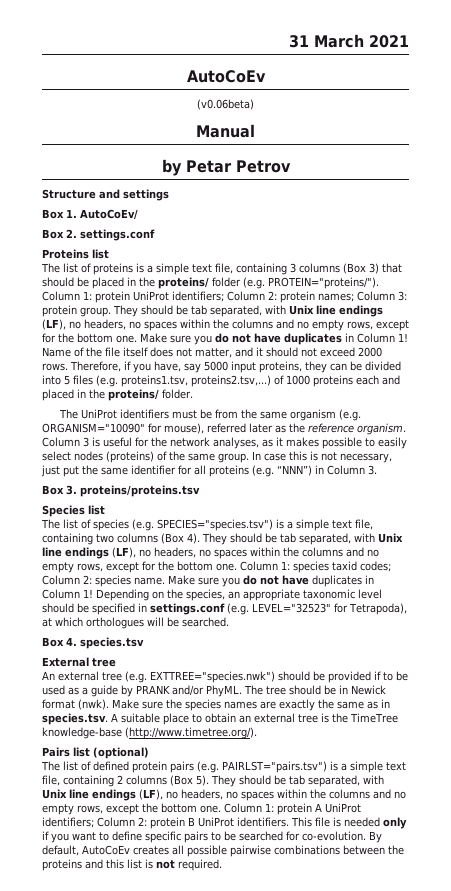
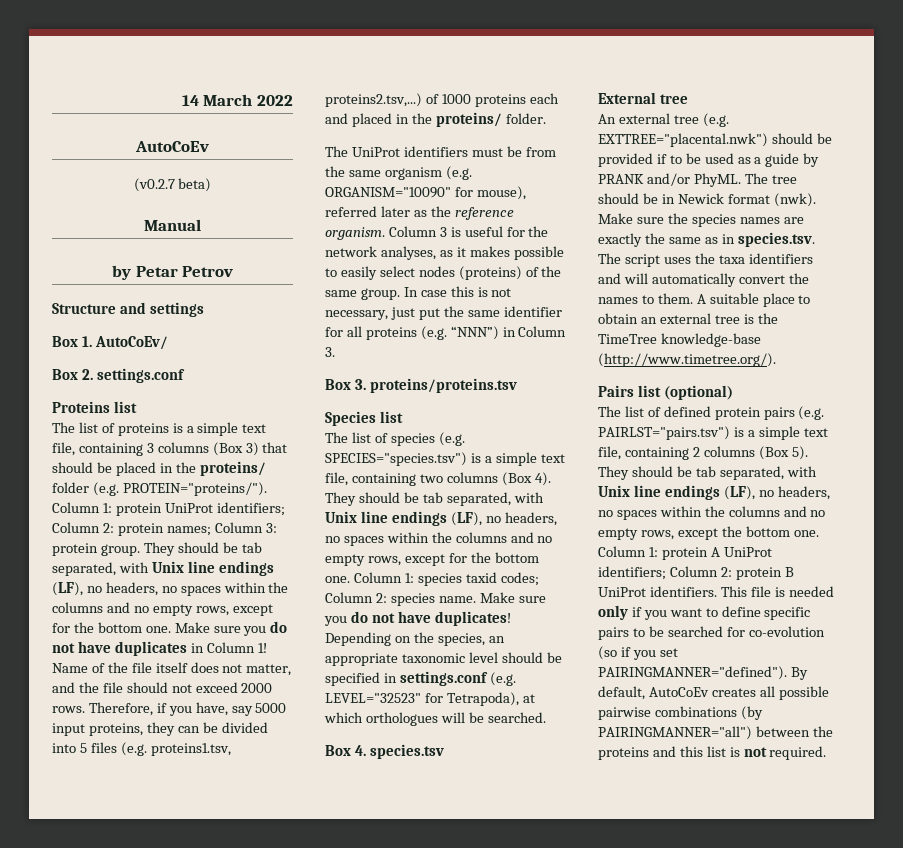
[289,34,409,48] 31 March 2021 -> [181,94,293,106] 14 March 2022
[197,99,254,110] (v0.06beta) -> [133,178,212,192] (v0.2.7 beta)
[256,347,263,356] it -> [78,682,123,693] the file
[312,575,374,587] [42,589,93,599] duplicates in Column 1! -> [434,611,511,626] duplicates!
[150,671,275,683] EXTTREE="species.nwk") -> [598,133,768,147] EXTTREE="placental.nwk")
(108, 719) none -> [598,253,813,267] [598,273,809,287] [598,293,693,304] The script uses the taxa identifiers and will automatically convert the names to them.
[302,831,366,841] co-evolution. -> [748,626,825,637] [598,646,678,660] [598,666,787,680] co-evolution (so if you set PAIRINGMANNER="defined").
(340, 850) none -> [740,706,763,720] [598,726,752,740] (by PAIRINGMANNER="all")

